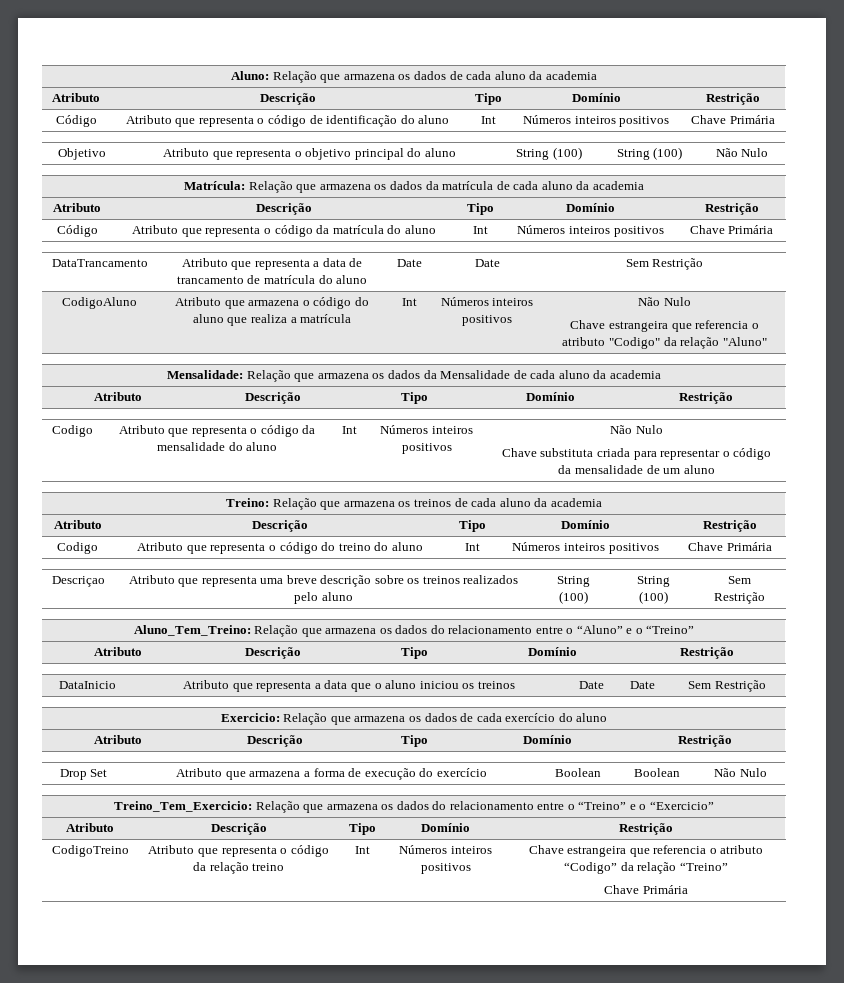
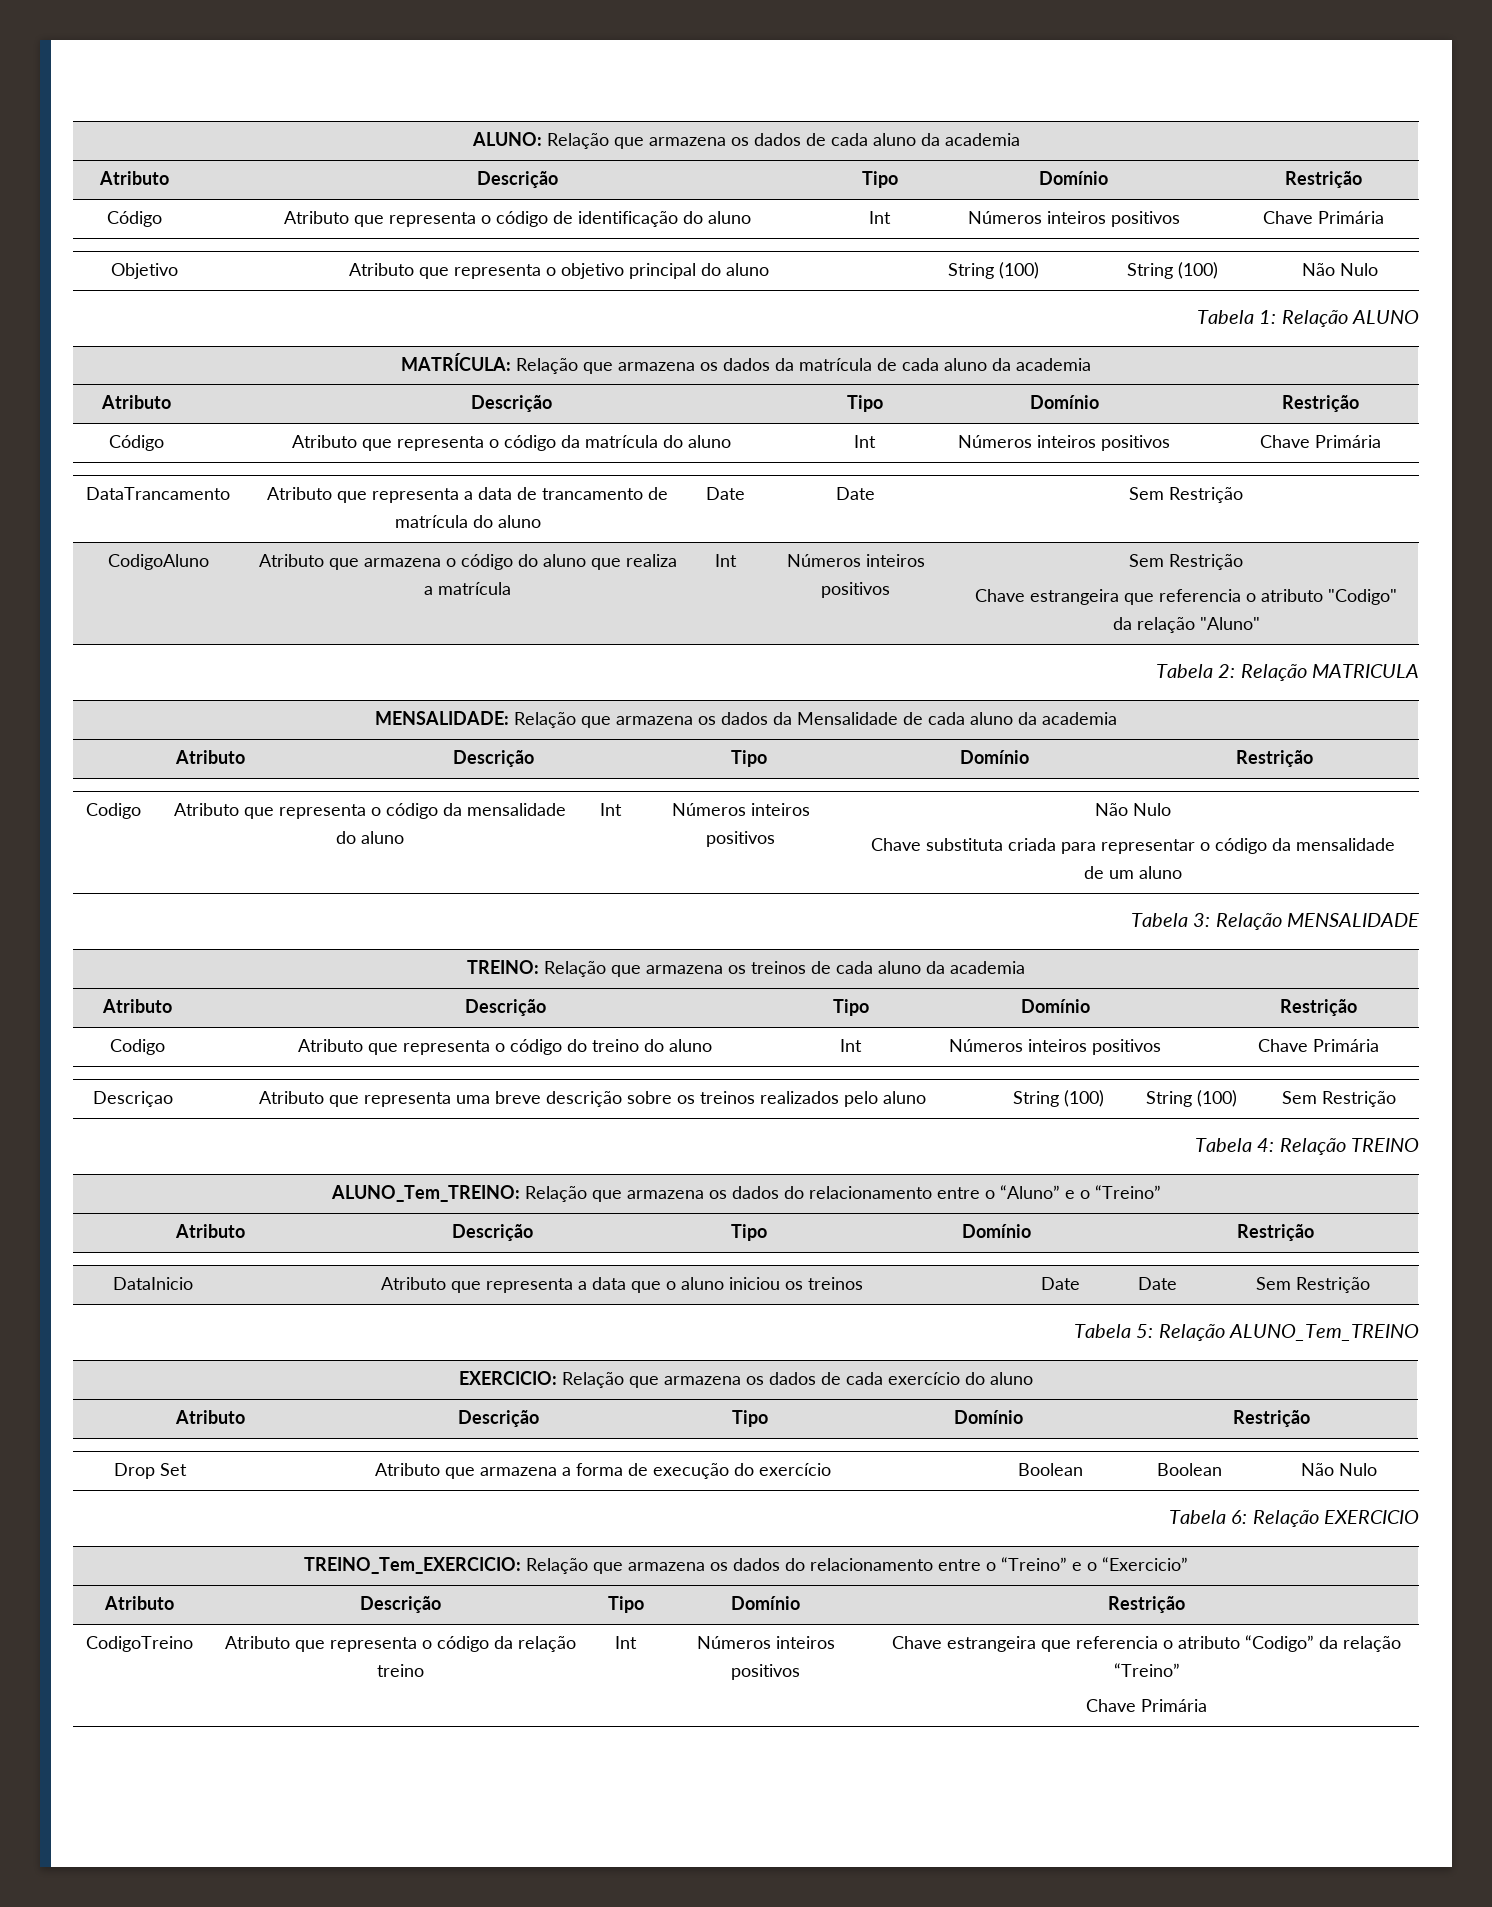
[231,71,270,80] Aluno: -> [471,132,542,146] ALUNO:
[184,181,246,190] // Matrícula: -> [1197,310,1420,327] [401,353,512,371] // Tabela 1: Relação ALUNO // MATRÍCULA:
[638,297,691,306] Não Nulo -> [1129,554,1243,570] Sem Restrição
[167,370,244,379] // Mensalidade: -> [1156,664,1420,681] [375,711,510,725] // Tabela 2: Relação MATRICULA // MENSALIDADE:
[226,498,270,507] // Treino: -> [1131,913,1420,930] [467,960,539,974] // Tabela 3: Relação MENSALIDADE // TREINO:
[133,625,251,636] // Aluno_Tem_Treino: -> [1195,1138,1420,1155] [330,1185,520,1202] // Tabela 4: Relação TREINO // ALUNO_Tem_TREINO:
[220,713,280,722] // Exercicio: -> [1074,1324,1420,1341] [458,1371,557,1385] // Tabela 5: Relação ALUNO_Tem_TREINO // EXERCICIO:
[114,801,253,812] // Treino_Tem_Exercicio: -> [1169,1510,1420,1527] [304,1557,521,1574] // Tabela 6: Relação EXERCICIO // TREINO_Tem_EXERCICIO:

